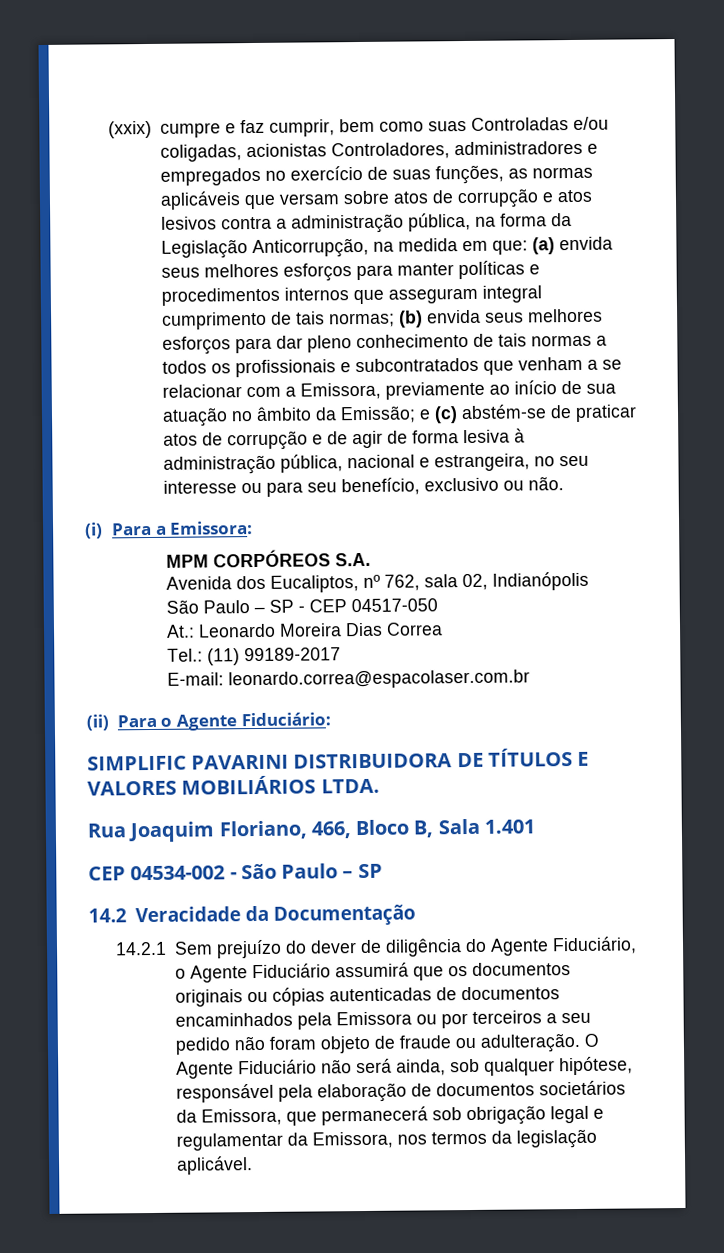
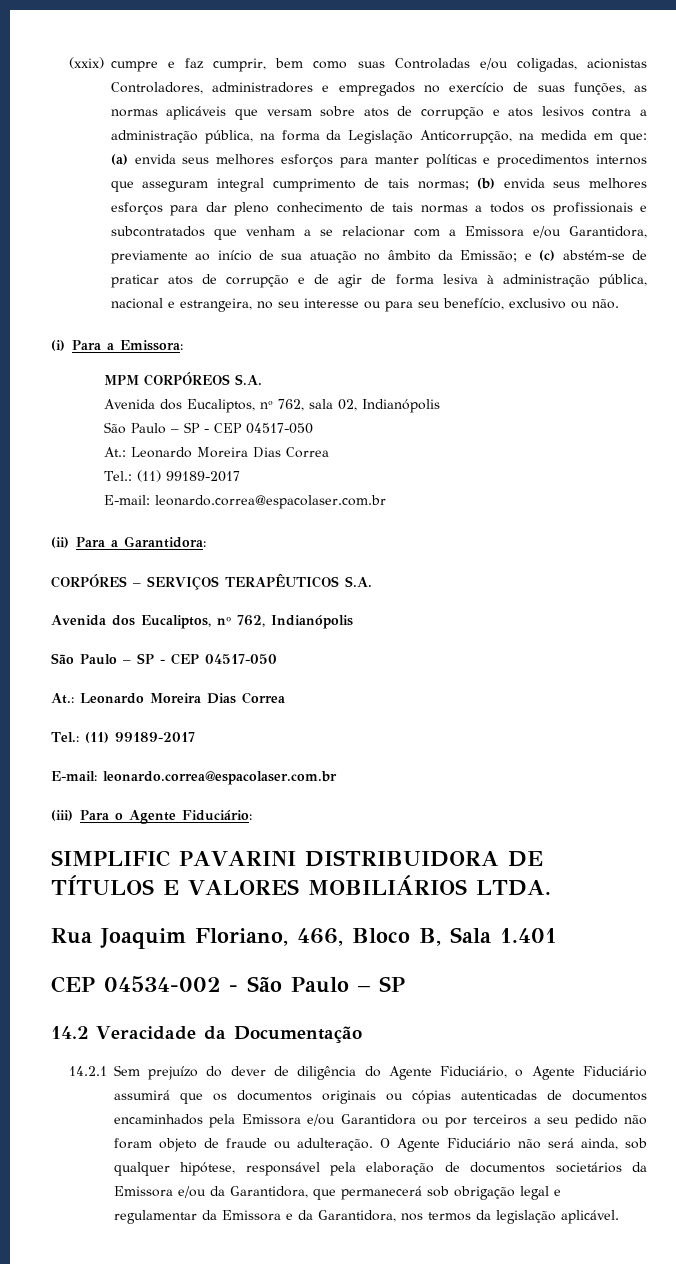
[299,382,381,400] Emissora, -> [464,226,647,238] Emissora e/ou Garantidora,
(157, 721) none -> [111,536,206,548] [51,574,372,590] [51,615,353,629] [51,653,277,665] [51,692,285,704] [51,732,195,743] [51,771,337,785] [51,810,109,821] a Garantidora: // CORPÓRES – SERVIÇOS TERAPÊUTICOS S.A. // Avenida dos Eucaliptos, nº 762, Indianópolis // São Paulo – SP - CEP 04517-050 // At.: Leonardo Moreira Dias Correa // Tel.: (11) 99189-2017 // E-mail: leonardo.correa@espacolaser.com.br // (iii) Para
(412, 1018) none -> [307,1114,416,1126] e/ou Garantidora
[200,1108,282,1126] Emissora, -> [113,1186,308,1198] Emissora e/ou da Garantidora,
[311,1131,393,1149] Emissora, -> [221,1210,396,1222] Emissora e da Garantidora,

